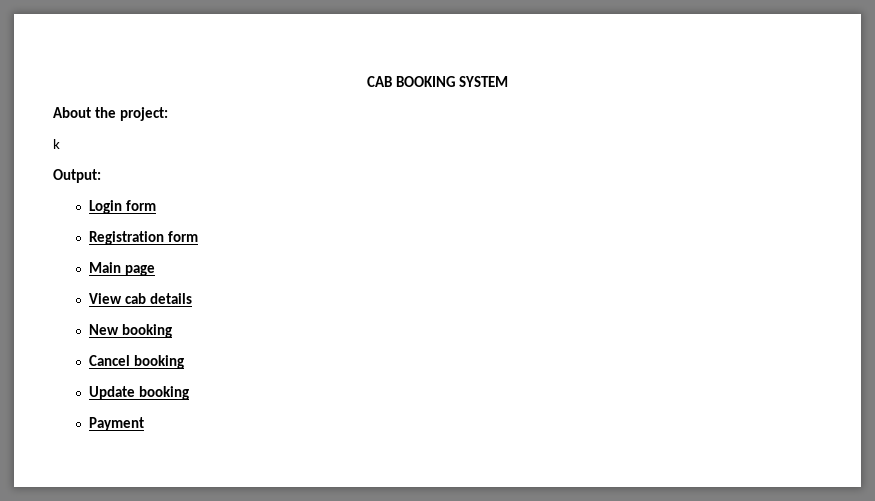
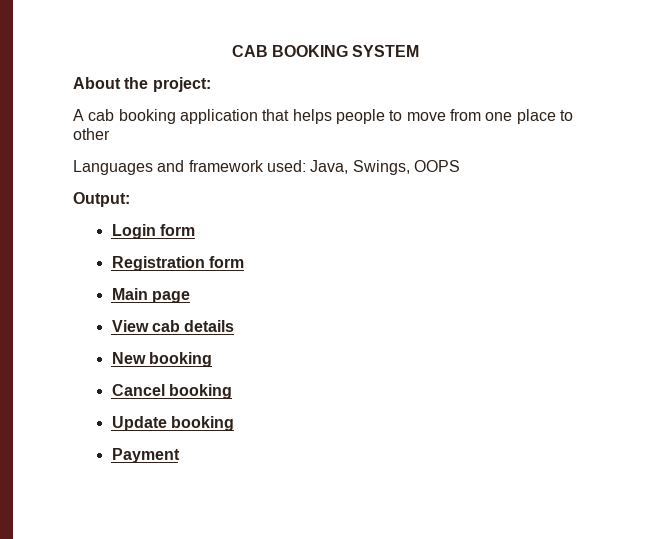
[53,139,60,149] k -> [73,109,573,124] [73,128,110,140] [73,160,460,175] A cab booking application that helps people to move from one place to other // Languages and framework used: Java, Swings, OOPS

